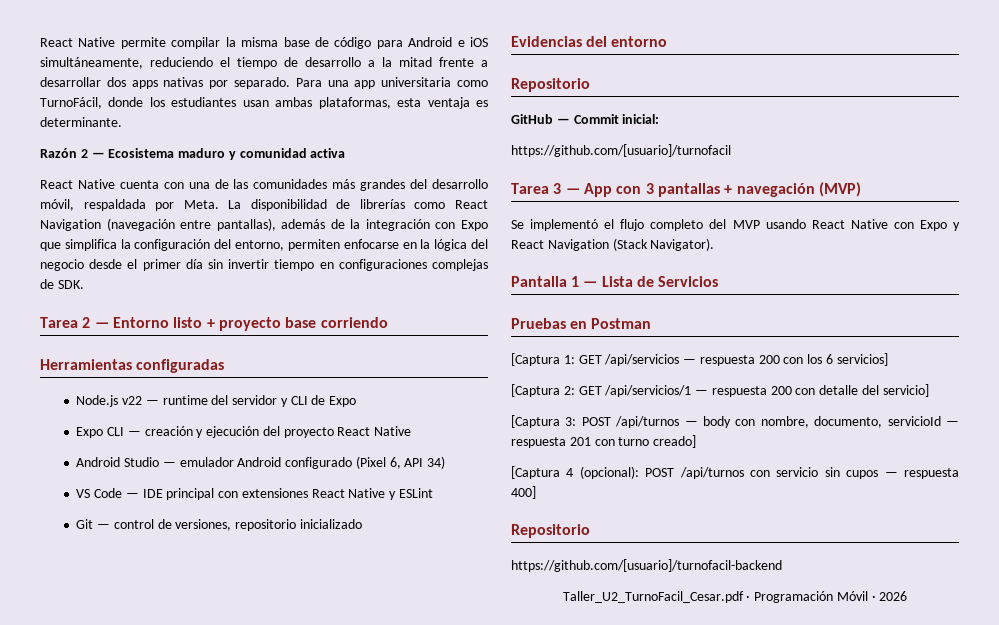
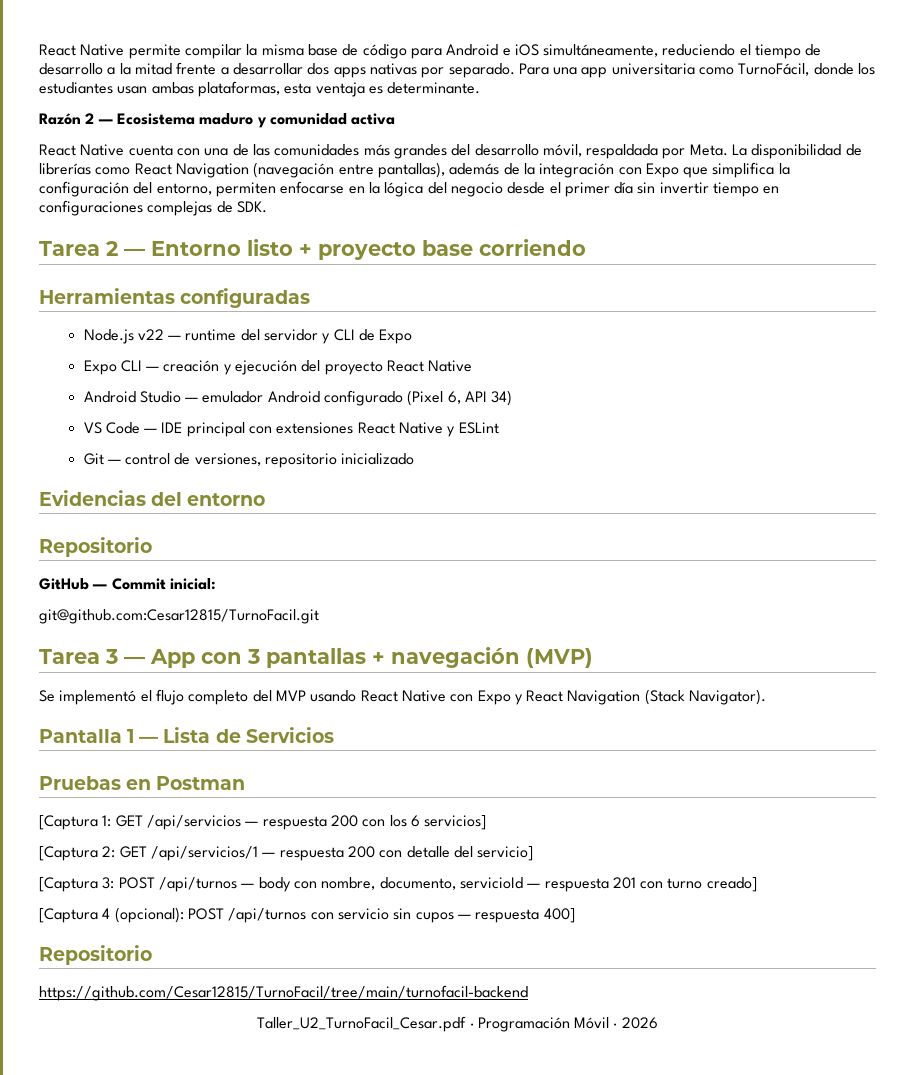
[511,144,731,157] https://github.com/[usuario]/turnofacil -> [39,609,319,624] git@github.com:Cesar12815/TurnoFacil.git
[511,559,782,572] https://github.com/[usuario]/turnofacil-backend -> [39,985,528,1001] https://github.com/Cesar12815/TurnoFacil/tree/main/turnofacil-backend

